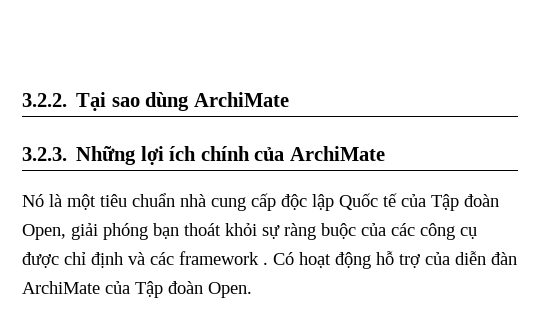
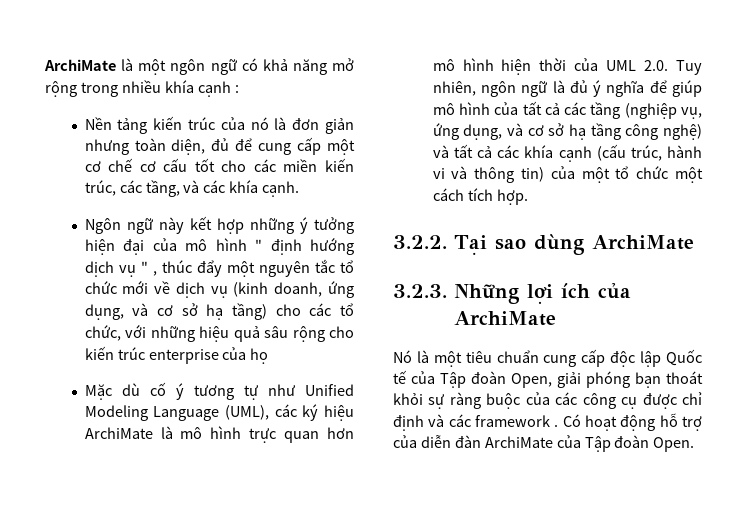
(22, 100) none -> [44,58,354,75] [45,80,239,97] [84,116,354,134] [84,137,355,155] [84,158,354,172] [84,180,300,197] [84,216,354,234] [84,238,354,255] [84,259,354,277] [84,281,354,298] [84,303,354,320] [84,325,354,342] [84,346,269,364] [84,382,354,400] [84,404,354,421] [84,426,354,443] [432,58,702,75] [432,80,702,97] [432,101,702,119] [432,123,702,140] [432,144,702,162] [432,166,703,183] [432,188,528,205] ArchiMate là một ngôn ngữ có khả năng mở rộng trong nhiều khía cạnh : // Nền tảng kiến trúc của nó là đơn giản nhưng toàn diện, đủ để cung cấp một cơ chế cơ cấu tốt cho các miền kiến trúc, các tầng, và các khía cạnh. // Ngôn ngữ này kết hợp những ý tưởng hiện đại của mô hình " định hướng dịch vụ " , thúc đẩy một nguyên tắc tổ chức mới về dịch vụ (kinh doanh, ứng dụng, và cơ sở hạ tầng) cho các tổ chức, với những hiệu quả sâu rộng cho kiến trúc enterprise của họ // Mặc dù cố ý tương tự như Unified Modeling Language (UML), các ký hiệu ArchiMate là mô hình trực quan hơn mô hình hiện thời của UML 2.0. Tuy nhiên, ngôn ngữ là đủ ý nghĩa để giúp mô hình của tất cả các tầng (nghiệp vụ, ứng dụng, và cơ sở hạ tầng công nghệ) và tất cả các khía cạnh (cấu trúc, hành vi và thông tin) của một tổ chức một cách tích hợp. //
[200,146,250,161] chính -> (591, 290) none
[180,194,206,207] nhà -> (539, 356) none

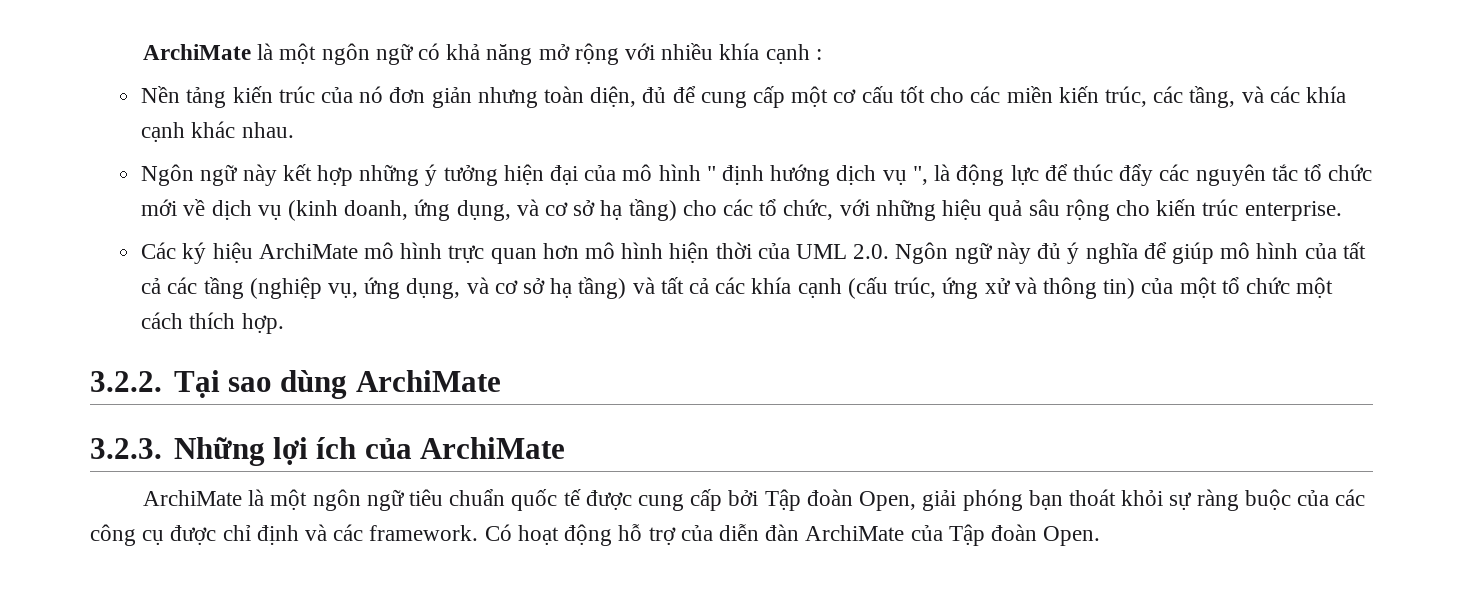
[80,82,118,97] trong -> [625,43,656,60] với
[274,117,287,130] là -> (384, 94) none
[108,158,156,172] chế cơ -> (857, 96) none
[262,181,300,197] cạnh. -> [141,121,294,142] cạnh khác nhau.
[140,261,157,276] " , -> [912,164,1068,186] ", là động lực để
[226,261,255,277] một -> [1159,164,1190,181] các
[148,347,269,364] [84,382,354,400] [84,404,297,421] enterprise của họ // Mặc dù cố ý tương tự như Unified Modeling Language (UML), các -> [1244,201,1342,221] [141,242,177,259] enterprise. // Các
[160,426,173,439] là -> (358, 251) none
[676,60,702,75] [432,80,565,97] Tuy nhiên, ngôn ngữ là -> [895,242,1031,264] Ngôn ngữ này
[590,123,702,140] tầng công nghệ) -> [578,277,627,299] tầng)
[667,145,702,158] [432,168,445,179] hành vi -> [942,277,1011,299] ứng xử
[467,188,493,201] tích -> [189,312,236,329] thích
[393,349,702,367] [393,370,435,384] Nó là một tiêu chuẩn cung cấp độc lập Quốc tế của -> [142,489,759,511] ArchiMate là một ngôn ngữ tiêu chuẩn quốc tế được cung cấp bởi
[475,415,559,427] framework . -> [369,525,479,541] framework.

